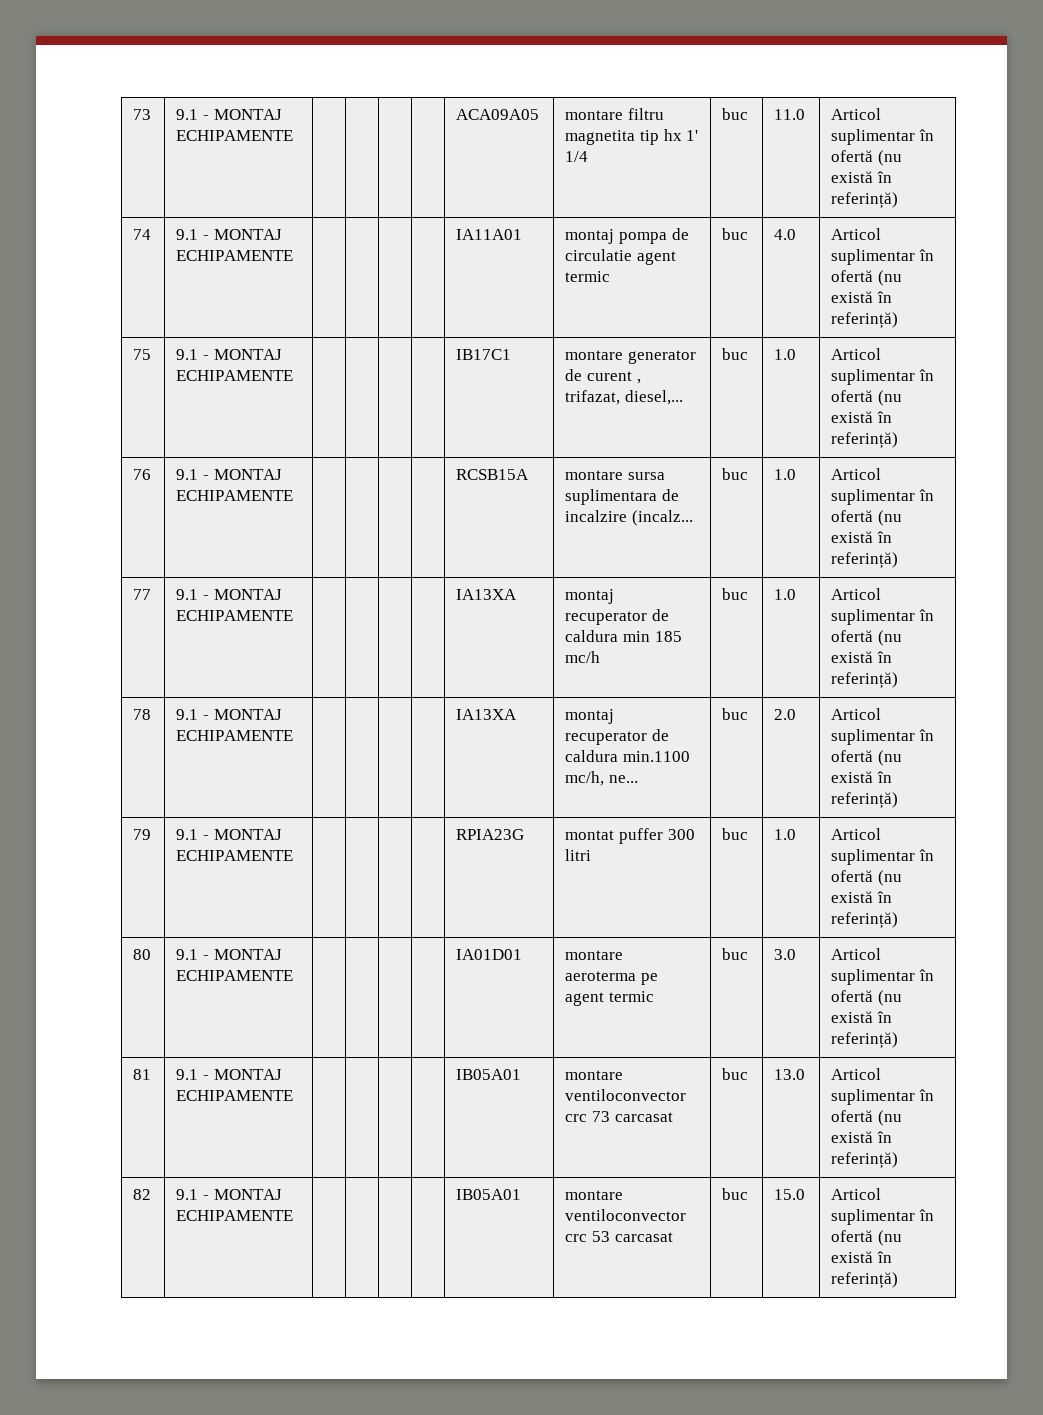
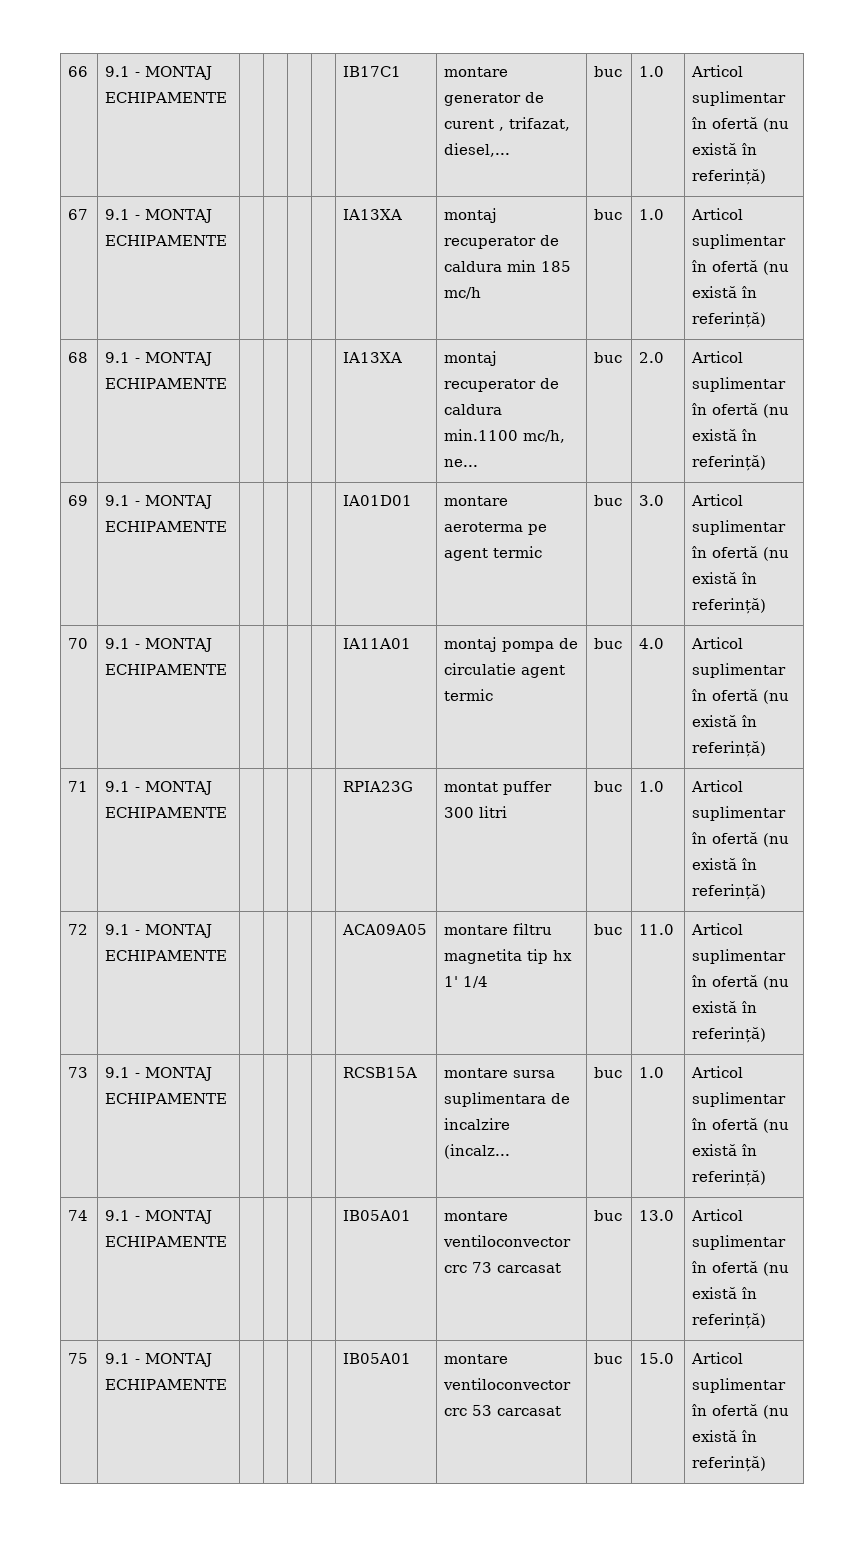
[133,109,152,120] 73 -> [68,66,89,77] [105,66,213,80] [105,92,228,103] [343,66,402,77] [444,67,509,77] [444,92,545,106] [444,117,571,131] [444,143,511,157] [594,66,623,77] [639,66,665,77] [691,65,744,77] [692,91,787,106] [692,117,790,132] [692,143,758,155] [692,169,767,185] [68,209,89,220] [105,209,213,223] [105,235,228,246] [343,209,403,220] [444,208,498,223] [444,235,560,249] [444,260,572,272] [444,287,482,299] [594,209,623,220] [639,209,665,220] [691,208,744,220] [692,234,787,249] [692,260,790,275] [692,286,758,298] [692,312,767,328] [68,352,89,363] [105,352,213,366] [105,378,228,389] [343,352,403,363] [444,351,498,366] [444,378,560,392] [444,404,503,415] [444,429,566,443] [444,459,479,467] [594,352,623,363] [639,352,665,363] [691,351,744,363] [692,377,787,392] [692,403,790,418] [692,429,758,441] [692,455,767,471] [68,495,89,506] [105,495,213,509] [105,521,228,532] [343,495,413,506] [444,496,509,506] [444,522,548,535] [444,546,543,561] [594,495,623,506] [639,495,665,506] [691,494,744,506] [692,520,787,535] [692,546,790,561] [692,572,758,584] [692,598,767,614] [68,638,89,649] [105,638,213,652] [105,664,228,675] [343,638,412,649] [444,637,579,652] [444,663,566,678] [444,689,494,701] [594,638,623,649] [639,638,665,649] [691,637,744,649] [692,663,787,678] [692,689,790,704] [692,715,758,727] [692,741,767,757] [68,781,89,792] [105,781,213,795] [105,807,228,818] [343,781,414,792] [444,781,553,795] [444,806,508,818] [594,781,623,792] [639,781,665,792] [691,780,744,792] [692,806,787,821] [692,832,790,847] [692,858,758,870] [692,884,767,900] [68,924,89,935] 66 | 9.1 - MONTAJ ECHIPAMENTE | | | | | IB17C1 | montare generator de curent , trifazat, diesel,... | buc | 1.0 | Articol suplimentar în ofertă (nu există în referință) // 67 | 9.1 - MONTAJ ECHIPAMENTE | | | | | IA13XA | montaj recuperator de caldura min 185 mc/h | buc | 1.0 | Articol suplimentar în ofertă (nu există în referință) // 68 | 9.1 - MONTAJ ECHIPAMENTE | | | | | IA13XA | montaj recuperator de caldura min.1100 mc/h, ne... | buc | 2.0 | Articol suplimentar în ofertă (nu există în referință) // 69 | 9.1 - MONTAJ ECHIPAMENTE | | | | | IA01D01 | montare aeroterma pe agent termic | buc | 3.0 | Articol suplimentar în ofertă (nu există în referință) // 70 | 9.1 - MONTAJ ECHIPAMENTE | | | | | IA11A01 | montaj pompa de circulatie agent termic | buc | 4.0 | Articol suplimentar în ofertă (nu există în referință) // 71 | 9.1 - MONTAJ ECHIPAMENTE | | | | | RPIA23G | montat puffer 300 litri | buc | 1.0 | Articol suplimentar în ofertă (nu există în referință) // 72
[133,229,152,240] [176,229,282,240] [176,250,294,261] [456,229,523,240] [565,228,689,244] [565,249,676,265] [565,271,611,282] [722,228,749,240] [774,229,797,240] [831,228,882,240] [831,249,934,265] [831,270,902,286] [831,291,892,303] [831,312,899,329] [133,349,152,360] [176,349,282,360] [176,370,294,381] [456,349,512,360] [565,350,696,364] [565,369,641,384] [565,390,683,405] [722,348,749,360] [774,349,797,360] [831,348,882,360] [831,369,934,385] [831,390,902,406] [831,411,892,423] [831,432,899,449] [133,469,152,480] 74 | 9.1 - MONTAJ ECHIPAMENTE | | | | | IA11A01 | montaj pompa de circulatie agent termic | buc | 4.0 | Articol suplimentar în ofertă (nu există în referință) // 75 | 9.1 - MONTAJ ECHIPAMENTE | | | | | IB17C1 | montare generator de curent , trifazat, diesel,... | buc | 1.0 | Articol suplimentar în ofertă (nu există în referință) // 76 -> [68,1067,89,1078] 73
[133,589,152,600] [176,589,282,600] [176,610,294,621] [456,589,518,600] [565,589,615,604] [565,609,669,625] [565,630,682,642] [565,651,601,663] [722,588,749,600] [774,589,797,600] [831,588,882,600] [831,609,934,625] [831,630,902,646] [831,651,892,663] [831,672,899,689] [133,709,152,720] [176,709,282,720] [176,730,294,741] [456,709,518,720] [565,709,615,724] [565,729,669,745] [565,750,690,762] [565,771,638,786] [722,708,749,720] [774,709,797,720] [831,708,882,720] [831,729,934,745] [831,750,902,766] [831,771,892,783] [831,792,899,809] [133,829,152,840] [176,829,282,840] [176,850,294,861] [456,829,525,840] [565,828,695,844] [565,849,592,861] [722,828,749,840] [774,829,797,840] [831,828,882,840] [831,849,934,865] [831,870,902,886] [831,891,892,903] [831,912,899,929] [133,949,152,960] [176,949,282,960] [176,970,294,981] [456,949,523,960] [565,950,624,960] [565,971,658,985] [565,991,654,1006] [722,948,749,960] [774,949,797,960] [831,948,882,960] [831,969,934,985] [831,990,902,1006] [831,1011,892,1023] [831,1032,899,1049] [133,1069,152,1080] 77 | 9.1 - MONTAJ ECHIPAMENTE | | | | | IA13XA | montaj recuperator de caldura min 185 mc/h | buc | 1.0 | Articol suplimentar în ofertă (nu există în referință) // 78 | 9.1 - MONTAJ ECHIPAMENTE | | | | | IA13XA | montaj recuperator de caldura min.1100 mc/h, ne... | buc | 2.0 | Articol suplimentar în ofertă (nu există în referință) // 79 | 9.1 - MONTAJ ECHIPAMENTE | | | | | RPIA23G | montat puffer 300 litri | buc | 1.0 | Articol suplimentar în ofertă (nu există în referință) // 80 | 9.1 - MONTAJ ECHIPAMENTE | | | | | IA01D01 | montare aeroterma pe agent termic | buc | 3.0 | Articol suplimentar în ofertă (nu există în referință) // 81 -> [68,1210,89,1221] 74
[133,1189,152,1200] 82 -> [68,1353,89,1364] 75

